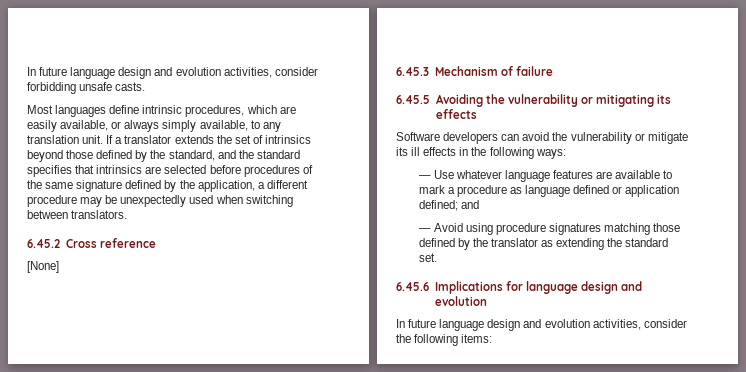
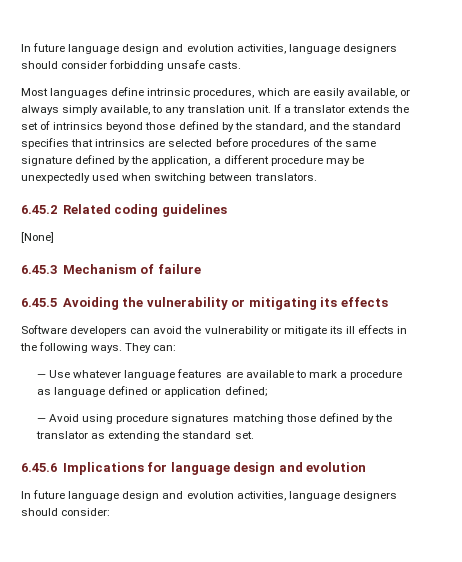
[27,67,272,79] In future language design and evolution activities, -> [21,43,397,54] [21,61,58,69] In future language design and evolution activities, language designers should
[65,238,156,248] Cross reference -> [62,204,227,217] Related coding guidelines
[535,149,566,159] ways: -> [91,343,177,353] ways. They can:
[460,200,479,209] and -> (268, 391) none
[643,319,687,328] [396,334,493,346] consider the following items: -> [288,491,397,501] [21,508,111,516] language designers should consider:

